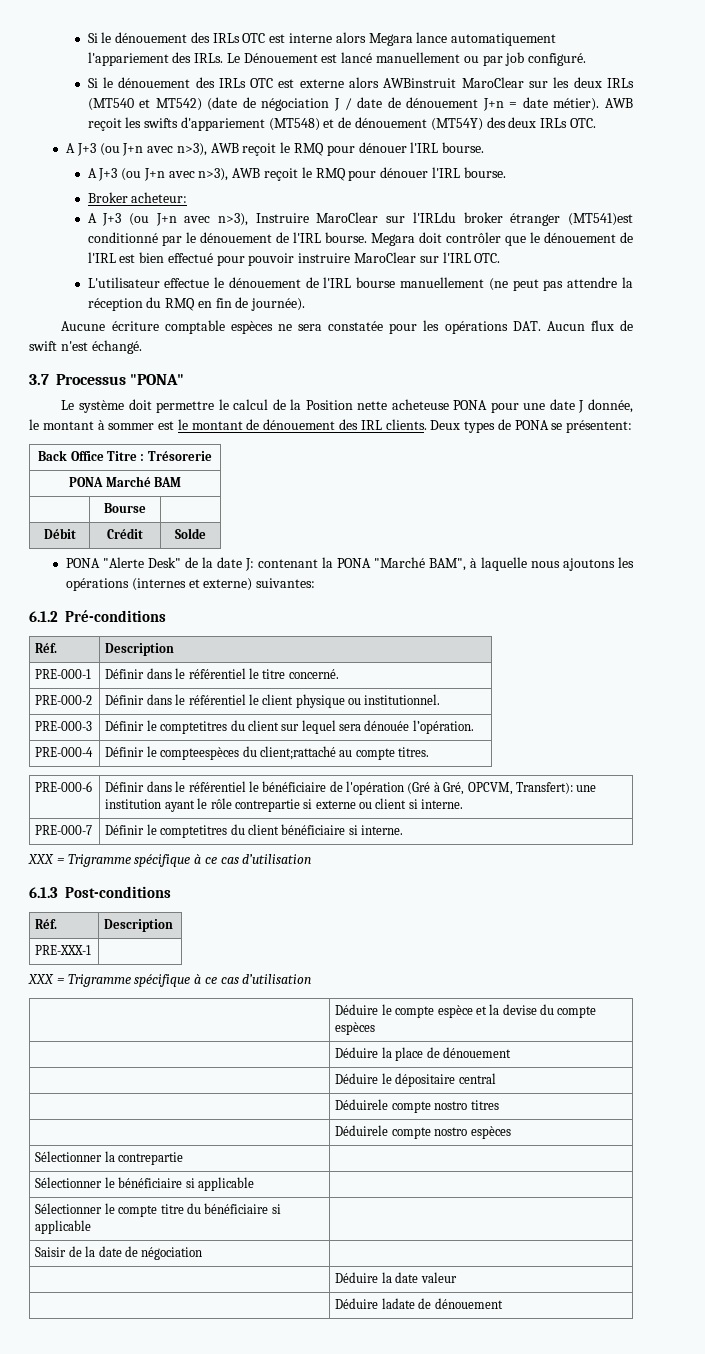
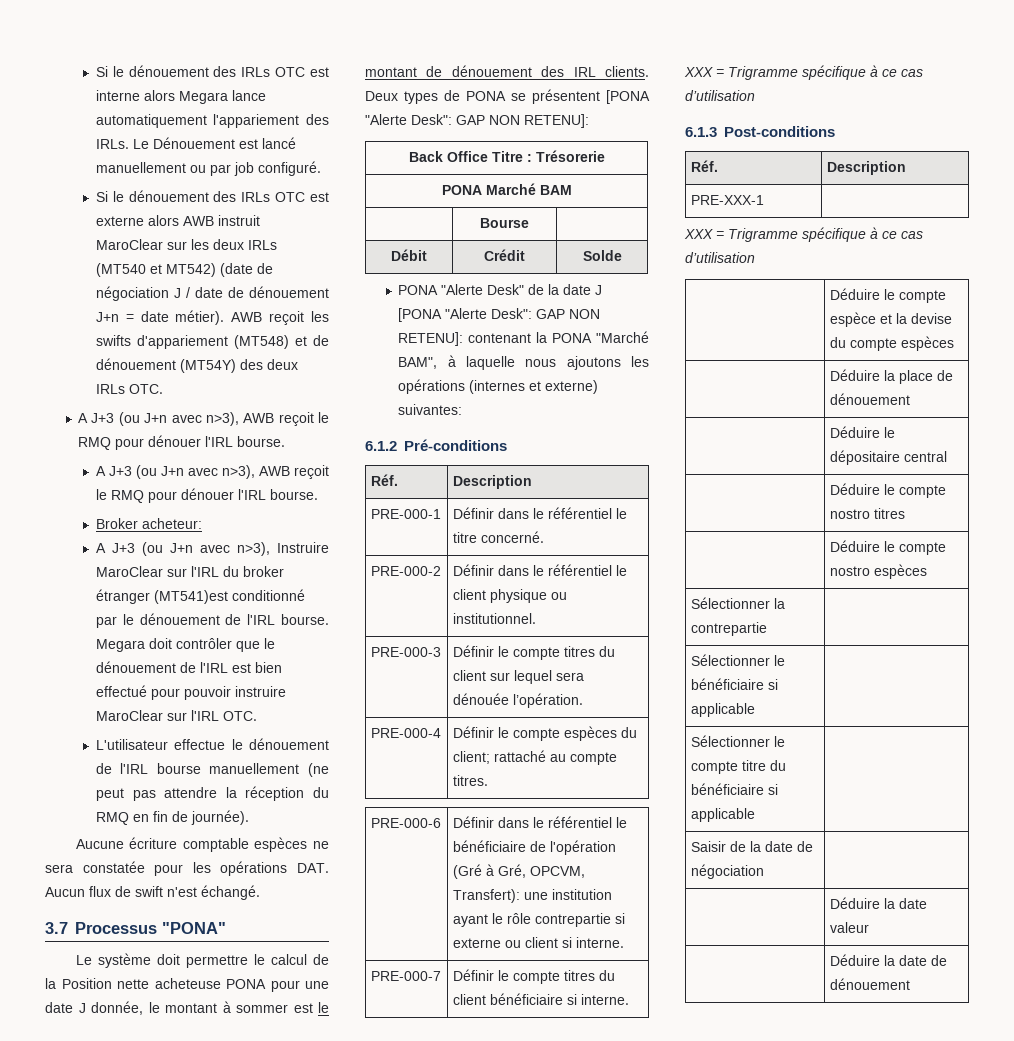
[383,78,457,88] AWBinstruit -> [182,215,260,226] AWB instruit
[412,212,456,223] l'IRLdu -> [190,566,239,577] l'IRL du
[566,420,633,433] présentent: -> [532,89,650,104] [365,114,589,128] présentent [PONA "Alerte Desk": GAP NON RETENU]:
[244,558,254,571] J: -> [595,285,603,295] [398,308,601,322] [398,332,464,346] J [PONA "Alerte Desk": GAP NON RETENU]:
[160,721,228,734] comptetitres -> [512,646,595,660] compte titres
[160,746,336,760] compteespèces du client;rattaché -> [512,726,637,741] [452,750,546,764] compte espèces du client; rattaché
[160,825,228,838] comptetitres -> [512,970,595,984] compte titres
[335,1099,389,1110] Déduirele -> [829,483,895,495] Déduire le
[335,1125,389,1136] Déduirele -> [829,540,895,552] Déduire le
[381,1298,415,1309] ladate -> [883,955,927,966] la date

